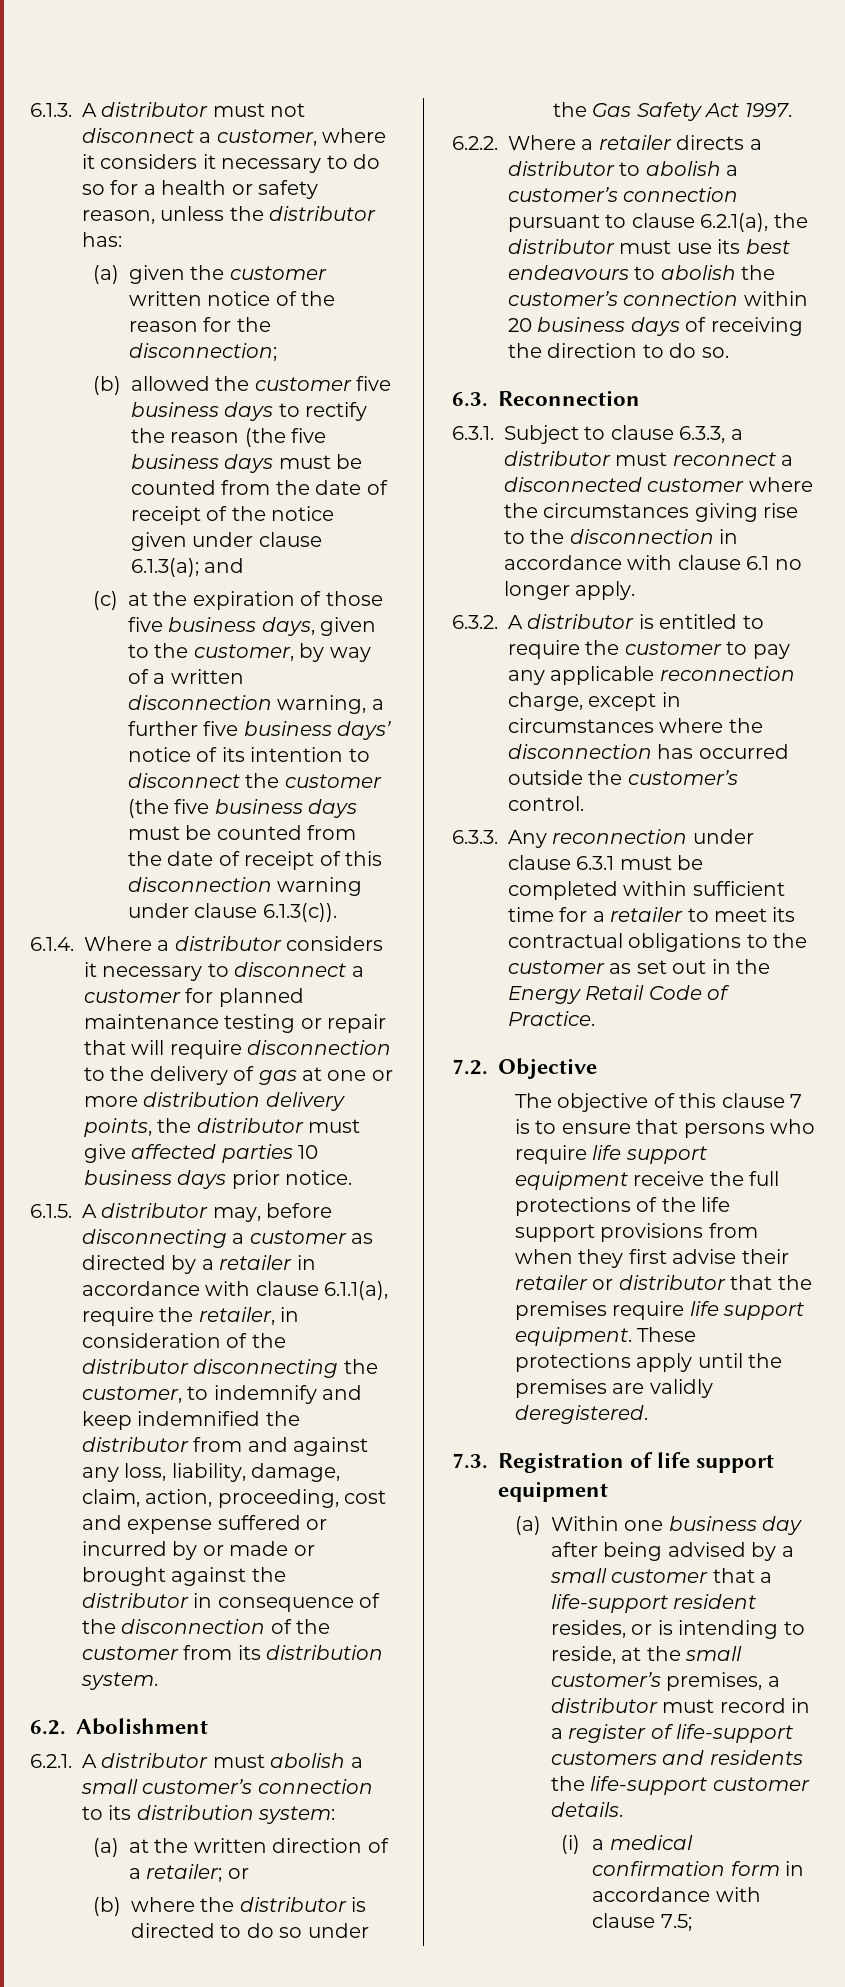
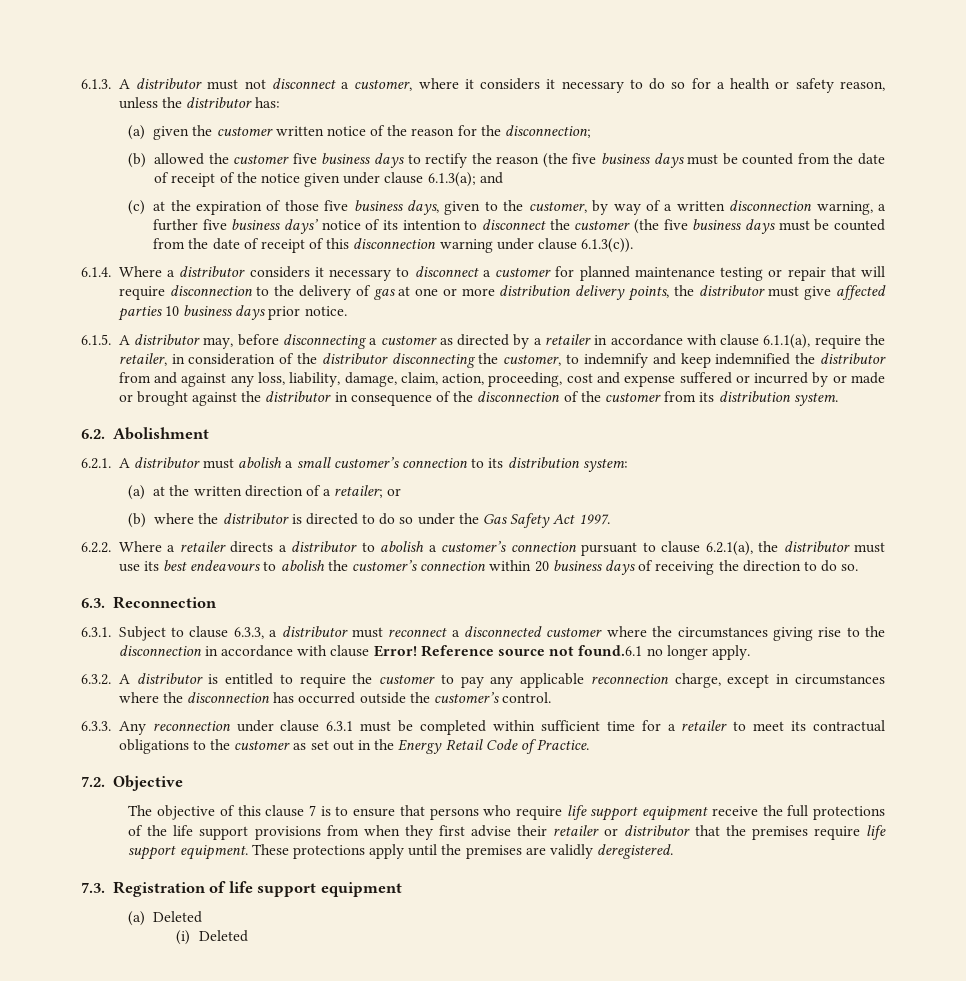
[746,556,770,570] 6.1 -> [373,645,643,657] Error! Reference source not found.6.1
[550,1516,803,1535] [550,1542,794,1561] [549,1568,773,1583] [550,1594,757,1613] [550,1620,805,1639] [550,1646,743,1664] [550,1672,780,1691] [550,1698,811,1713] [550,1724,794,1743] [550,1750,803,1765] [550,1776,810,1795] [550,1802,623,1817] [560,1835,693,1854] [592,1861,805,1876] [592,1887,761,1902] [592,1913,692,1931] Within one business day after being advised by a small customer that a life-support resident resides, or is intending to reside, at the small customer’s premises, a distributor must record in a register of life-support customers and residents the life-support customer details. // (i) a medical confirmation form in accordance with clause 7.5; -> [153,911,203,923] [175,930,249,945] Deleted // (i) Deleted

